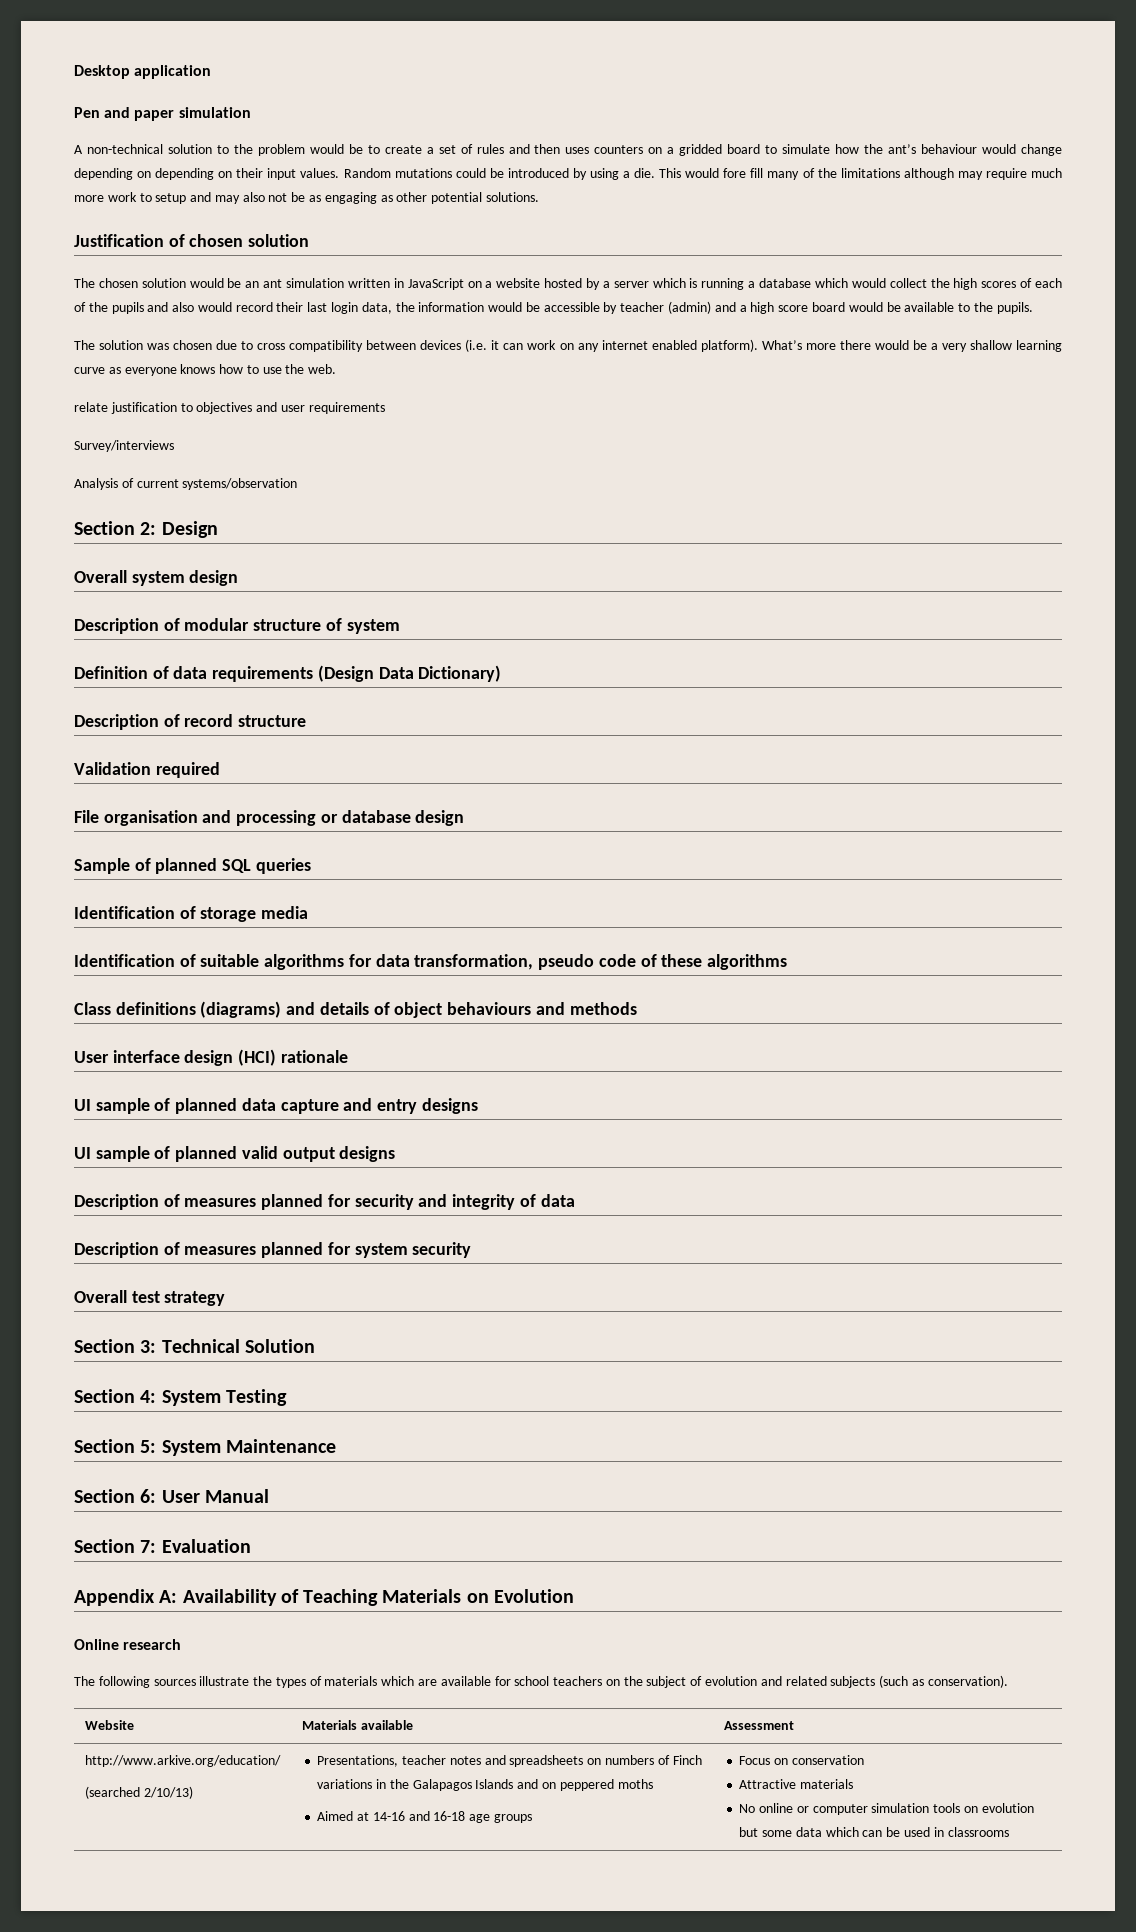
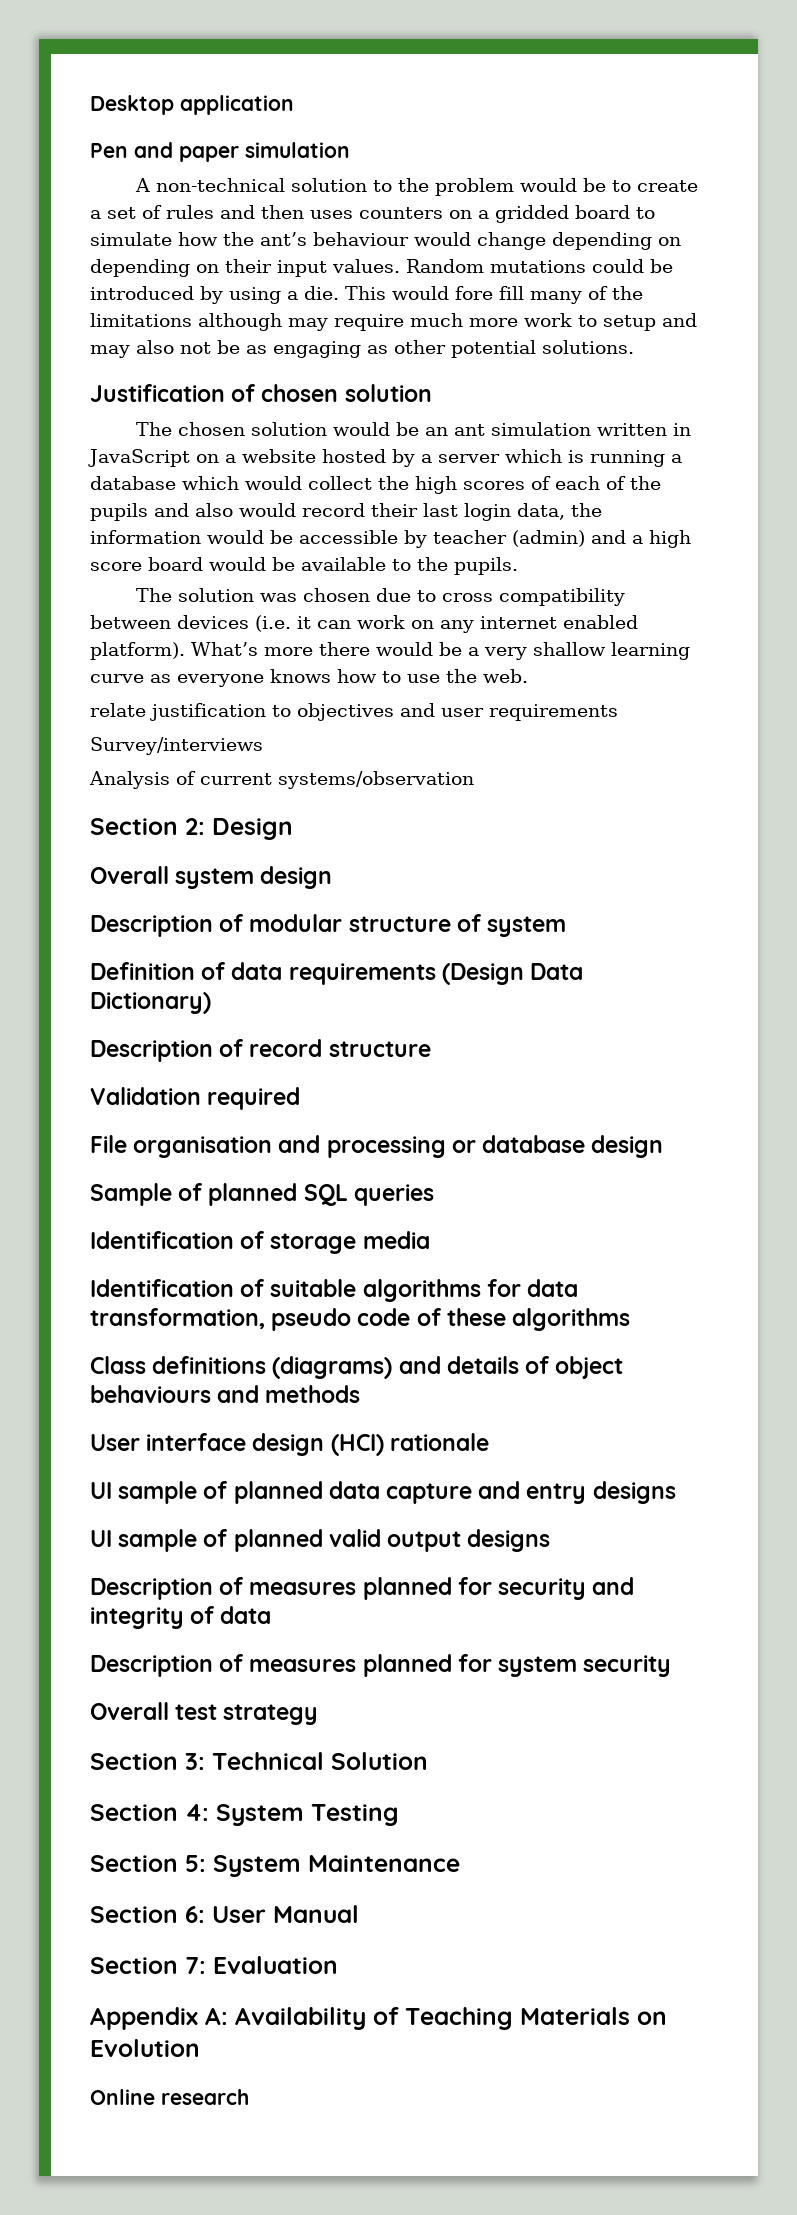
[74,1675,1008,1688] [84,1720,134,1730] [301,1720,413,1730] [723,1721,794,1730] [84,1755,281,1767] [84,1786,193,1799] [317,1755,702,1767] [317,1779,653,1791] [317,1811,533,1823] [739,1755,864,1765] [739,1779,854,1789] [739,1803,1034,1815] [739,1827,1009,1837] // The following sources illustrate the types of materials which are available for school teachers on the subject of evolution and related subjects (such as conservation). // Website | Materials available | Assessment // http://www.arkive.org/education/ // (searched 2/10/13) | Presentations, teacher notes and spreadsheets on numbers of Finch variations in the Galapagos Islands and on peppered moths // Aimed at 14-16 and 16-18 age groups | Focus on conservation // Attractive materials // No online or computer simulation tools on evolution but some data which can be used in classrooms -> (249, 2097) none

